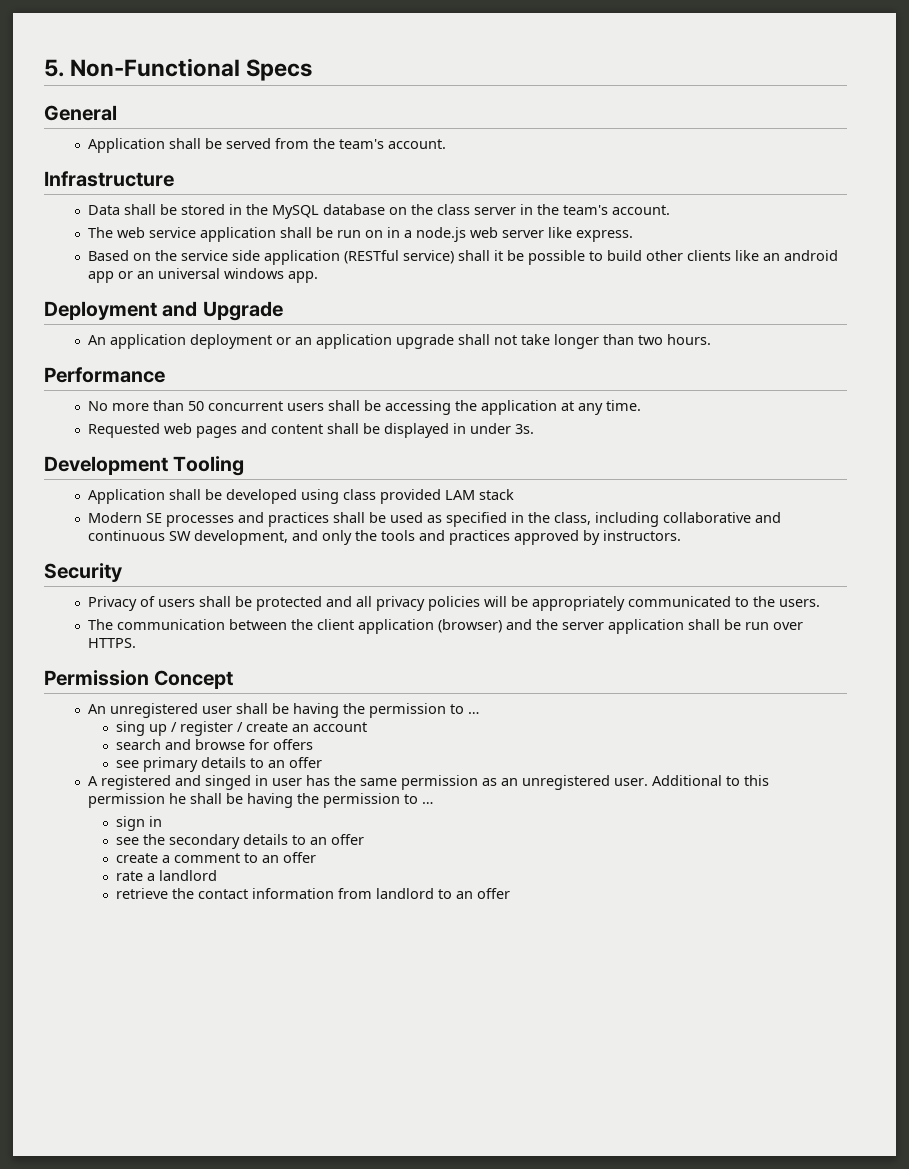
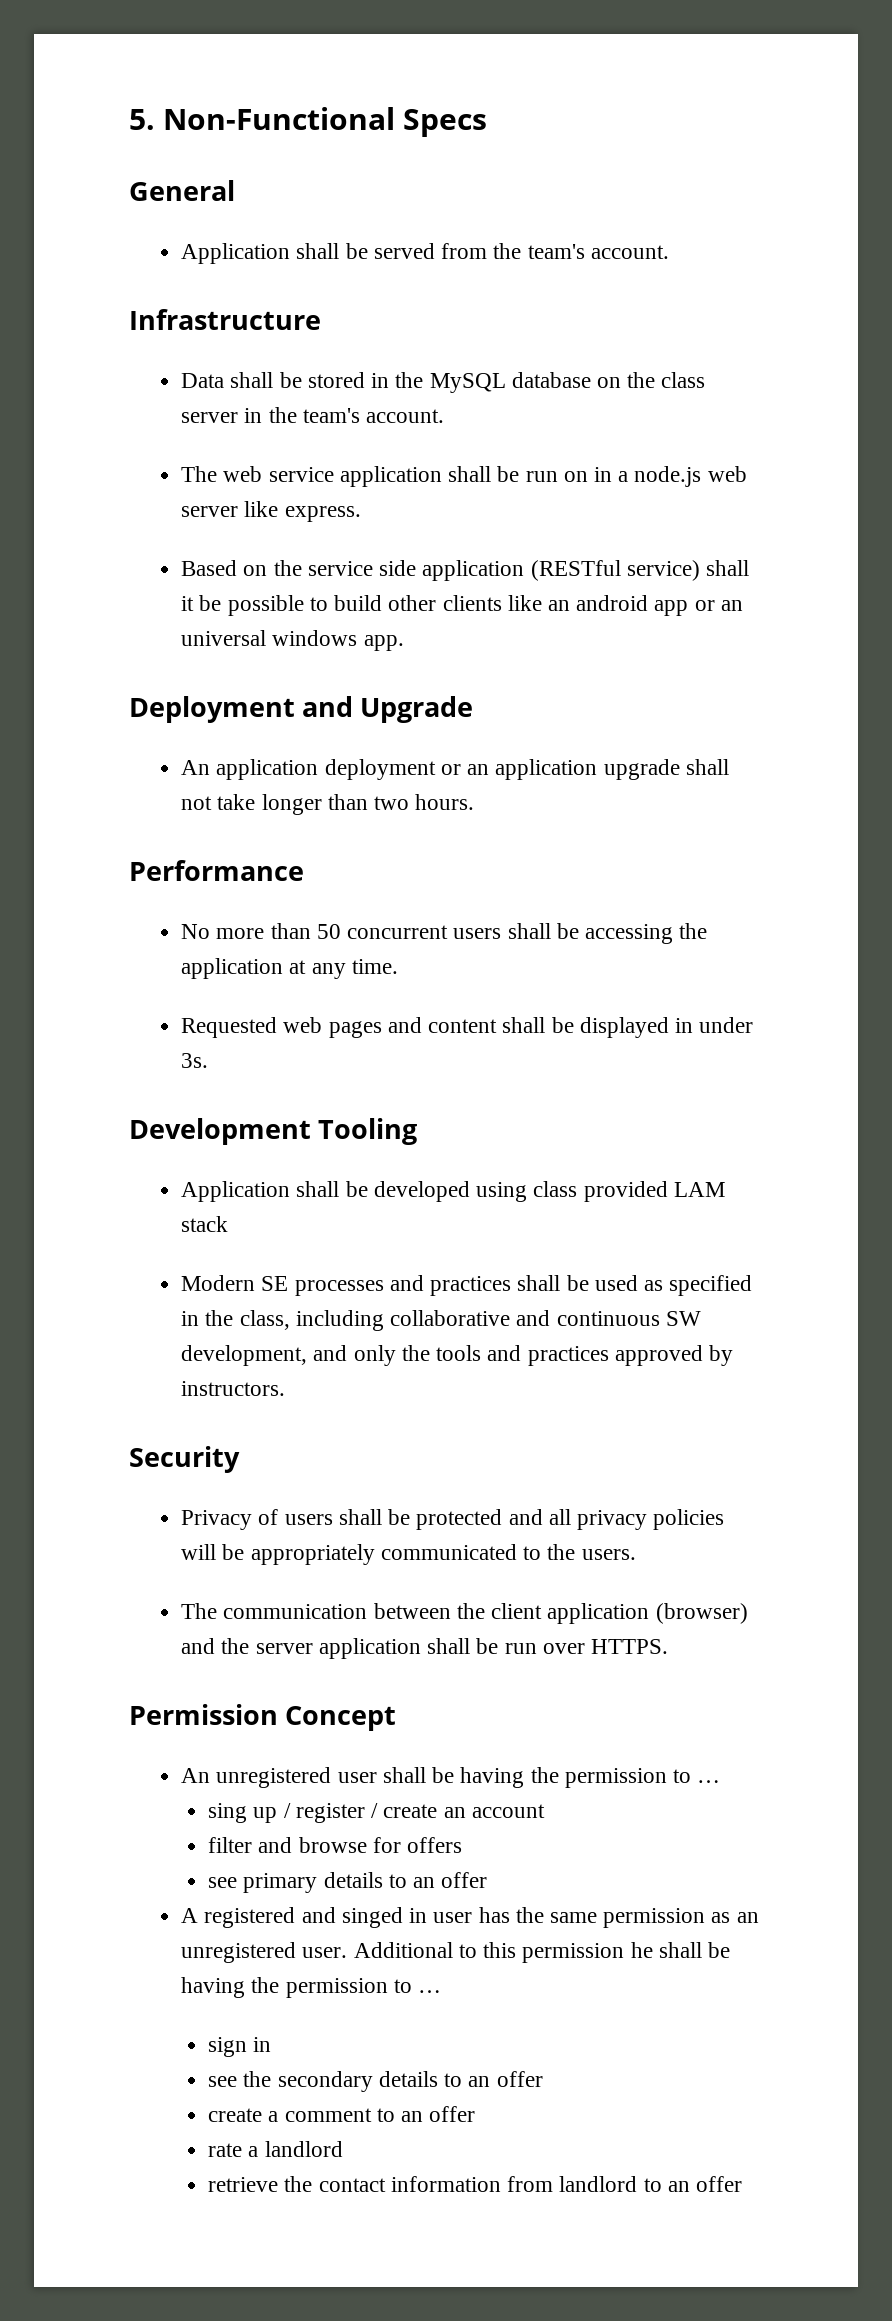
[116,739,162,750] search -> [208,1837,253,1853] filter

